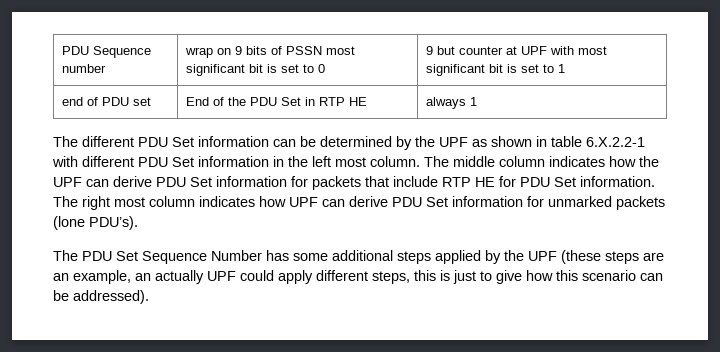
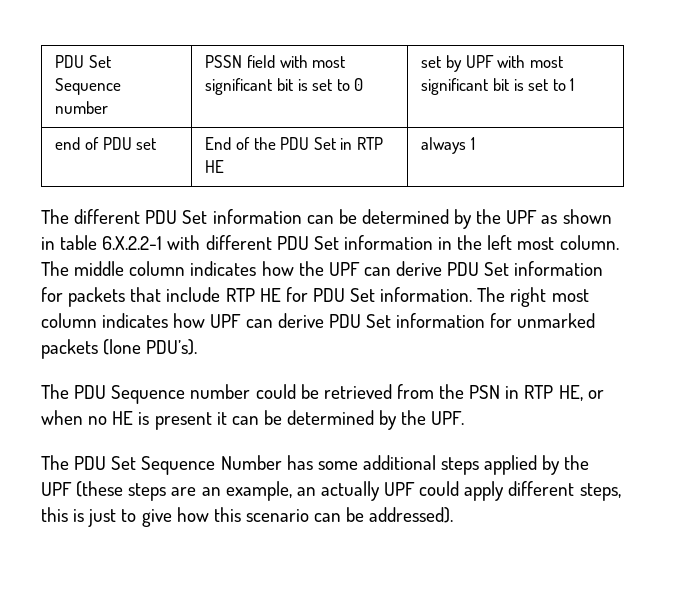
[62,46,90,55] PDU -> [55,55,111,68] PDU Set
[185,46,323,58] wrap on 9 bits of PSSN -> [205,55,308,68] PSSN field with
[426,46,518,55] 9 but counter at -> [421,55,462,72] set by
(138, 223) none -> [41,384,604,404] [41,410,465,430] // The PDU Sequence number could be retrieved from the PSN in RTP HE, or when no HE is present it can be determined by the UPF.

